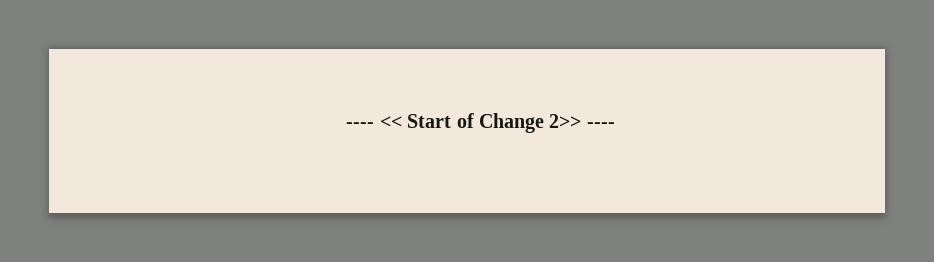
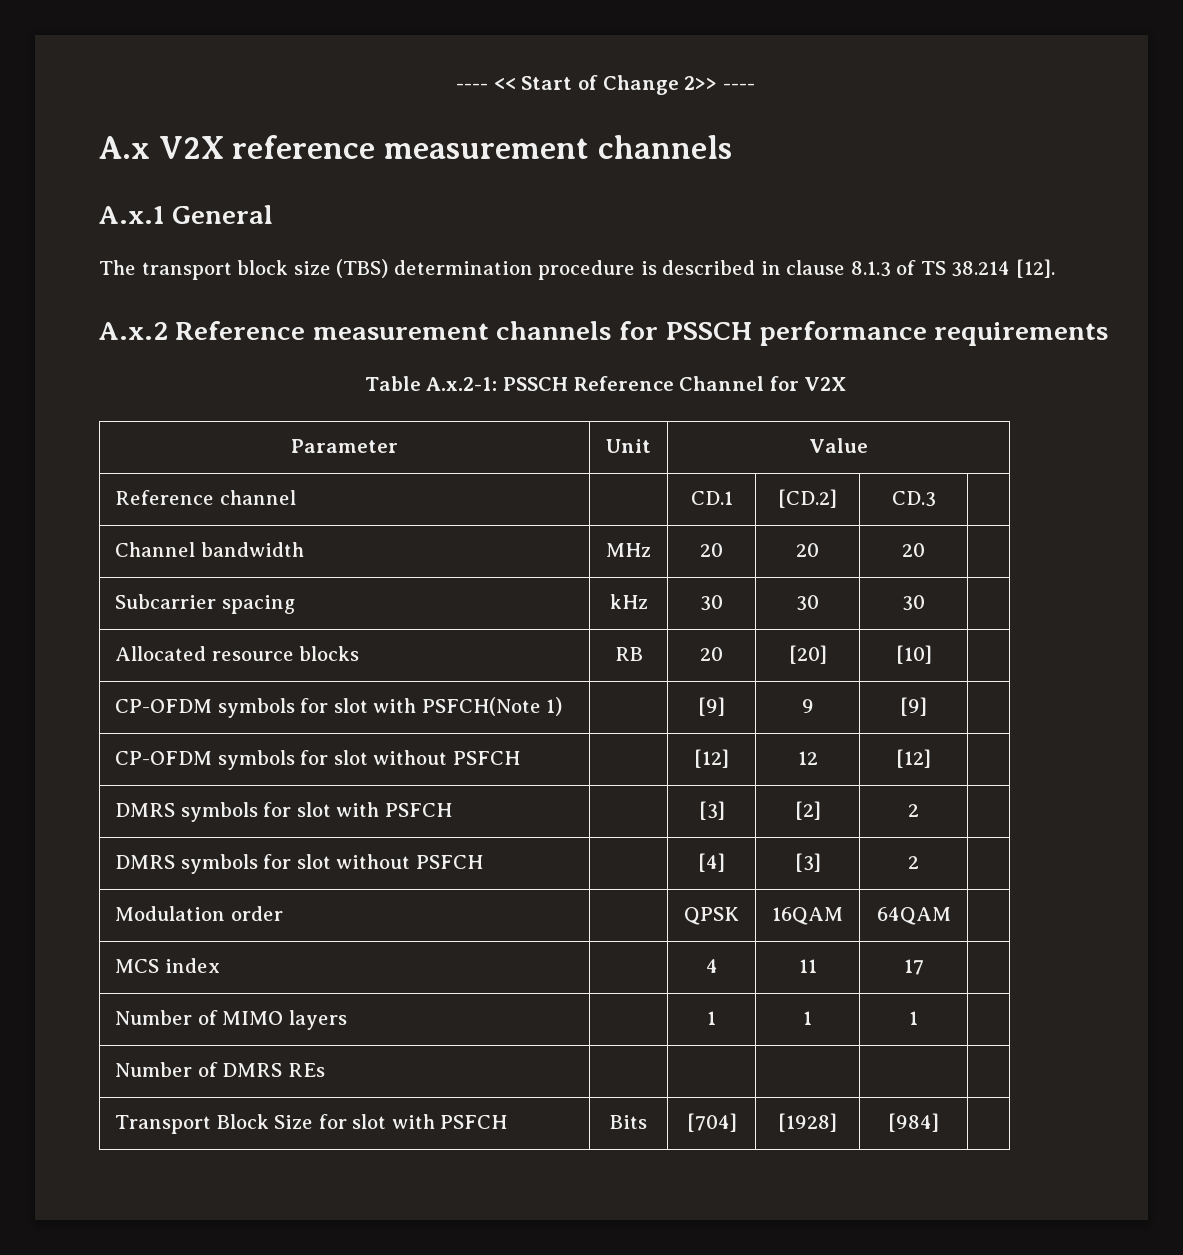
(615, 125) none -> [99,135,732,159] [99,205,274,224] [99,259,1056,280] [99,321,1108,346] [364,376,847,391] [291,439,398,453] [606,439,651,453] [809,438,869,453] [115,490,296,505] [690,491,733,505] [778,489,837,508] [891,491,936,507] [115,542,304,557] [606,543,651,557] [700,543,723,557] [796,543,819,557] [902,543,925,557] [115,594,295,614] [609,594,648,609] [700,595,723,611] [796,595,819,611] [902,595,925,611] [115,646,360,661] [614,647,643,661] [700,647,723,661] [788,645,827,664] [895,645,932,664] [115,697,563,718] [698,697,725,716] [801,699,814,713] [900,697,927,716] [115,750,520,770] [694,749,729,768] [797,751,818,765] [896,749,931,768] [115,802,452,822] [698,801,725,820] [794,801,821,820] [908,804,919,817] [115,854,483,874] [698,853,725,872] [794,853,821,872] [908,856,919,869] [115,906,283,921] [684,907,739,925] [772,907,843,925] [876,907,951,925] [115,958,220,973] [705,959,718,973] [798,959,817,973] [903,959,924,975] [115,1010,347,1030] [707,1011,716,1025] [803,1011,812,1025] [909,1011,918,1025] [115,1062,325,1077] [115,1114,508,1134] [610,1115,647,1129] [686,1113,737,1132] [778,1113,837,1132] [888,1113,939,1132] // A.x V2X reference measurement channels // A.x.1 General // The transport block size (TBS) determination procedure is described in clause 8.1.3 of TS 38.214 [12]. // A.x.2 Reference measurement channels for PSSCH performance requirements // Table A.x.2-1: PSSCH Reference Channel for V2X // Parameter | Unit | Value // Reference channel | | CD.1 | [CD.2] | CD.3 | // Channel bandwidth | MHz | 20 | 20 | 20 | // Subcarrier spacing | kHz | 30 | 30 | 30 | // Allocated resource blocks | RB | 20 | [20] | [10] | // CP-OFDM symbols for slot with PSFCH(Note 1) | | [9] | 9 | [9] | // CP-OFDM symbols for slot without PSFCH | | [12] | 12 | [12] | // DMRS symbols for slot with PSFCH | | [3] | [2] | 2 | // DMRS symbols for slot without PSFCH | | [4] | [3] | 2 | // Modulation order | | QPSK | 16QAM | 64QAM | // MCS index | | 4 | 11 | 17 | // Number of MIMO layers | | 1 | 1 | 1 | // Number of DMRS REs | | | | | // Transport Block Size for slot with PSFCH | Bits | [704] | [1928] | [984] |

